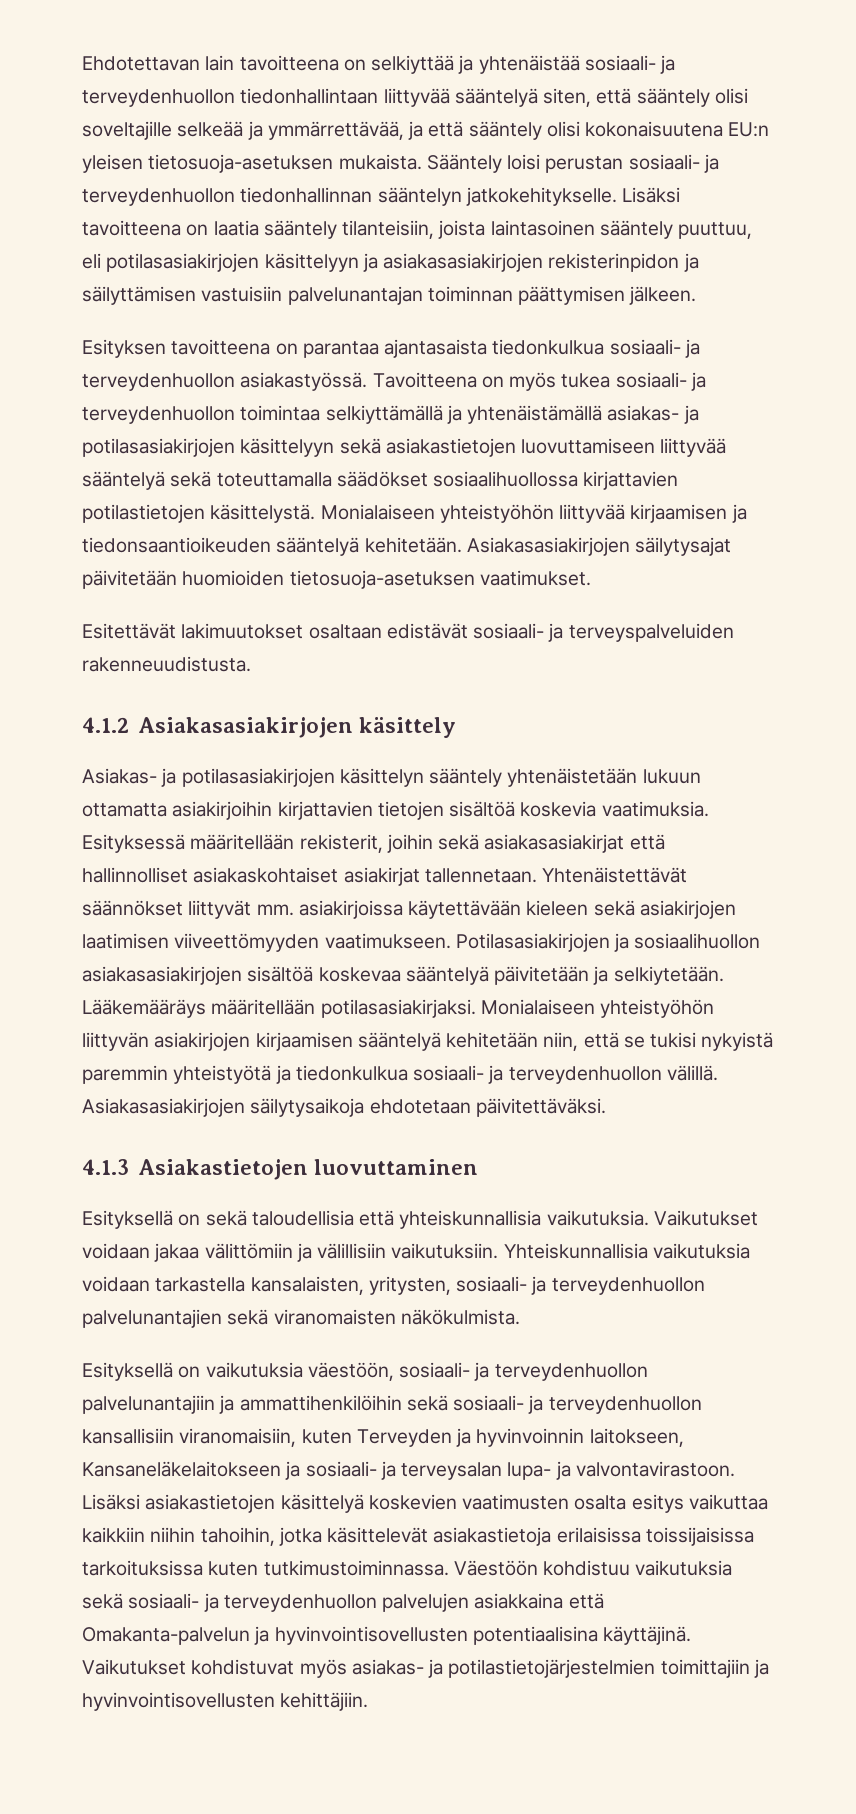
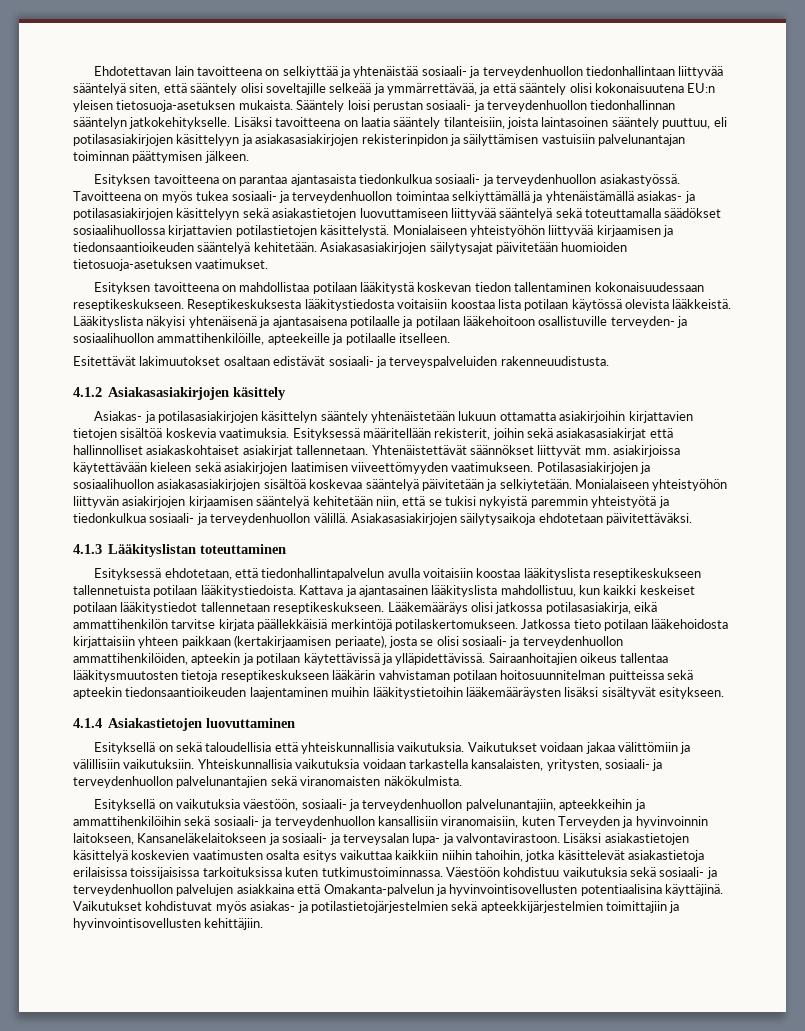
(591, 578) none -> [94,282,704,294] [73,299,732,311] [73,316,688,328] [73,333,450,345] // Esityksen tavoitteena on mahdollistaa potilaan lääkitystä koskevan tiedon tallentaminen kokonaisuudessaan reseptikeskukseen. Reseptikeskuksesta lääkitystiedosta voitaisiin koostaa lista potilaan käytössä olevista lääkkeistä. Lääkityslista näkyisi yhtenäisenä ja ajantasaisena potilaalle ja potilaan lääkehoitoon osallistuville terveyden- ja sosiaalihuollon ammattihenkilöille, apteekeille ja potilaalle itselleen.
[82,999,476,1018] Lääkemääräys määritellään potilasasiakirjaksi. -> (572, 485) none
(129, 1167) none -> [108,544,287,557] [94,568,702,580] [73,585,695,597] [73,602,657,614] [73,619,729,631] [73,635,623,648] [73,653,669,665] [73,670,693,682] [73,687,724,699] [73,718,102,728] Lääkityslistan toteuttaminen // Esityksessä ehdotetaan, että tiedonhallintapalvelun avulla voitaisiin koostaa lääkityslista reseptikeskukseen tallennetuista potilaan lääkitystiedoista. Kattava ja ajantasainen lääkityslista mahdollistuu, kun kaikki keskeiset potilaan lääkitystiedot tallennetaan reseptikeskukseen. Lääkemääräys olisi jatkossa potilasasiakirja, eikä ammattihenkilön tarvitse kirjata päällekkäisiä merkintöjä potilaskertomukseen. Jatkossa tieto potilaan lääkehoidosta kirjattaisiin yhteen paikkaan (kertakirjaamisen periaate), josta se olisi sosiaali- ja terveydenhuollon ammattihenkilöiden, apteekin ja potilaan käytettävissä ja ylläpidettävissä. Sairaanhoitajien oikeus tallentaa lääkitysmuutosten tietoja reseptikeskukseen lääkärin vahvistaman potilaan hoitosuunnitelman puitteissa sekä apteekin tiedonsaantioikeuden laajentaminen muihin lääkitystietoihin lääkemääräysten lisäksi sisältyvät esitykseen. // 4.1.4
[82,1395,215,1414] palvelunantajiin -> [465,799,633,811] palvelunantajiin, apteekkeihin
(656, 1668) none -> [451,901,603,913] sekä apteekkijärjestelmien

